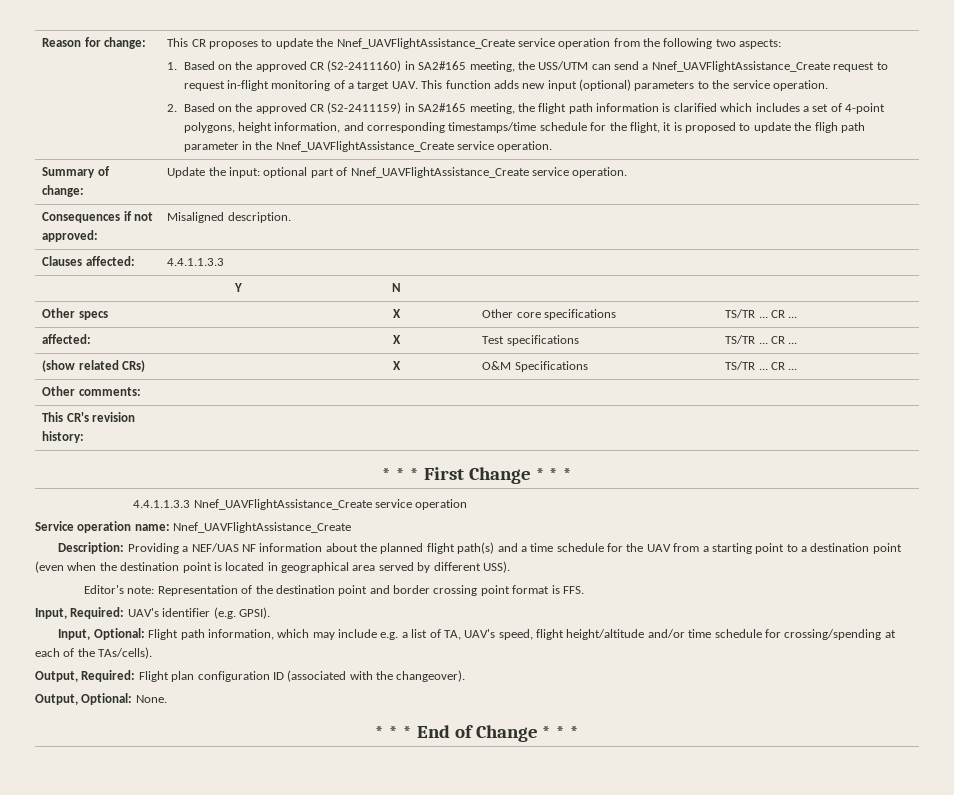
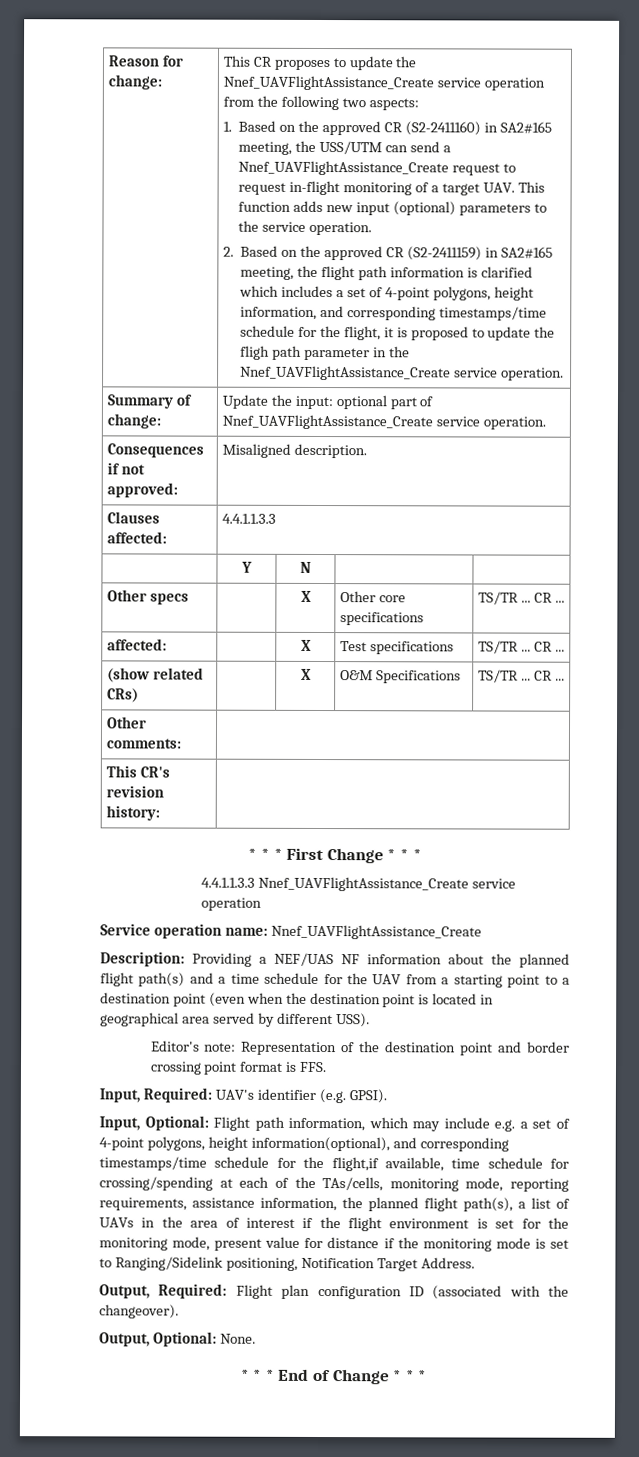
[411,629,685,640] list of TA, UAV's speed, flight height/altitude and/or -> [532,1118,570,1129] [99,1136,509,1152] [99,1156,444,1172] set of 4-point polygons, height information(optional), and corresponding timestamps/time schedule for the flight,if available,
[98,647,153,659] TAs/cells). -> [322,1177,569,1192] [99,1197,570,1212] [99,1216,569,1232] [99,1236,569,1252] [99,1256,475,1272] TAs/cells, monitoring mode, reporting requirements, assistance information, the planned flight path(s), a list of UAVs in the area of interest if the flight environment is set for the monitoring mode, present value for distance if the monitoring mode is set to Ranging/Sidelink positioning, Notification Target Address.

